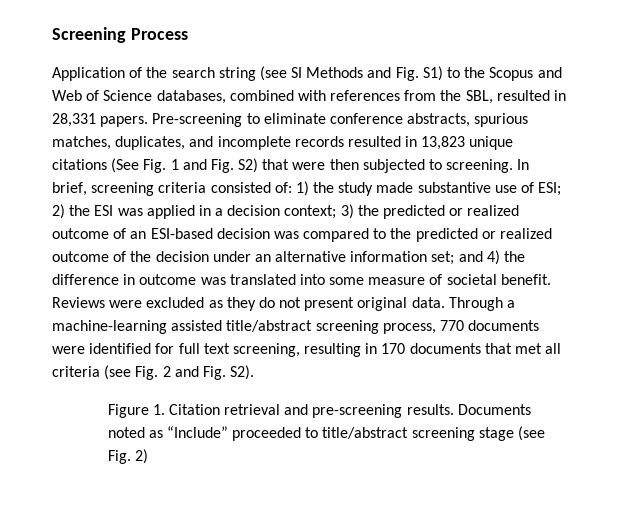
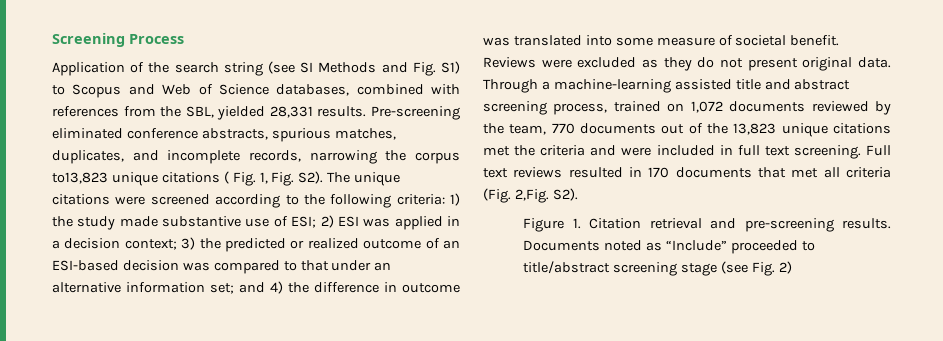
[464,67,486,78] the -> (65, 90) none
[496,90,567,101] [52,113,326,127] resulted in 28,331 papers. Pre-screening to eliminate -> [217,106,460,120] [52,128,123,139] yielded 28,331 results. Pre-screening eliminated
[294,136,514,150] [52,158,530,173] [52,182,292,196] records resulted in 13,823 unique citations (See Fig. 1 and Fig. S2) that were then subjected to screening. In brief, screening criteria consisted of: -> [248,150,460,164] [52,171,401,186] [52,194,445,208] records, narrowing the corpus to13,823 unique citations ( Fig. 1, Fig. S2). The unique citations were screened according to the following criteria:
[69,205,91,216] the -> (334, 221) none
[390,228,553,242] [52,251,209,262] the predicted or realized outcome of the decision -> [300,260,329,271] that
[226,320,540,334] [52,343,362,357] title/abstract screening process, 770 documents were identified for full text screening, resulting -> [735,79,851,90] [483,101,892,115] [483,123,891,137] [483,145,891,159] [483,167,623,178] title and abstract screening process, trained on 1,072 documents reviewed by the team, 770 documents out of the 13,823 unique citations met the criteria and were included in full text screening. Full text reviews resulted
[104,365,226,380] (see Fig. 2 and Fig. -> [483,188,549,203] (Fig. 2,Fig.

